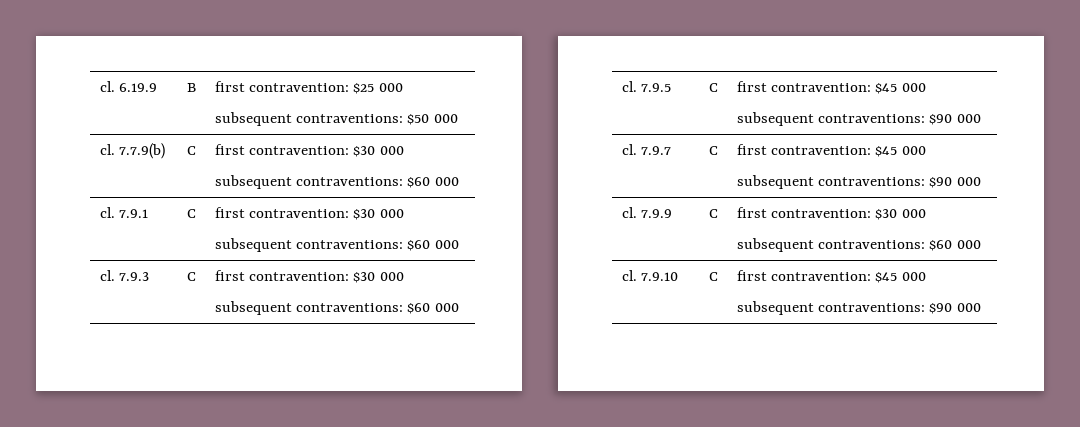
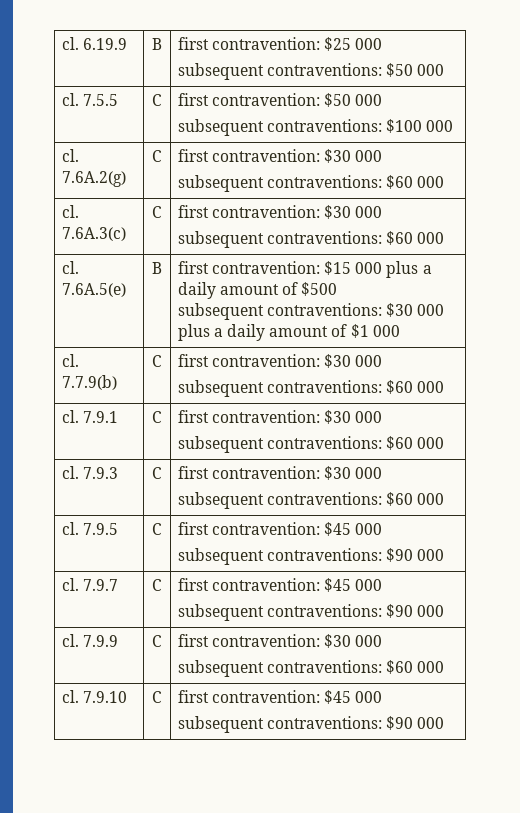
(458, 118) none -> [61,93,118,106] [152,94,162,106] [177,93,383,107] [177,119,454,136] [61,149,79,162] [61,171,126,187] [152,150,162,162] [177,149,383,163] [177,175,445,192] [61,205,79,218] [61,227,126,241] [152,206,162,218] [177,205,383,219] [177,231,445,248] [61,261,79,274] [61,283,126,297] [152,262,162,274] [177,261,432,278] [177,282,338,299] [177,303,445,320] [177,324,400,341] // cl. 7.5.5 | C | first contravention: $50 000 // subsequent contraventions: $100 000 // cl. 7.6A.2(g) | C | first contravention: $30 000 // subsequent contraventions: $60 000 // cl. 7.6A.3(c) | C | first contravention: $30 000 // subsequent contraventions: $60 000 // cl. 7.6A.5(e) | B | first contravention: $15 000 plus a daily amount of $500 // subsequent contraventions: $30 000 plus a daily amount of $1 000

